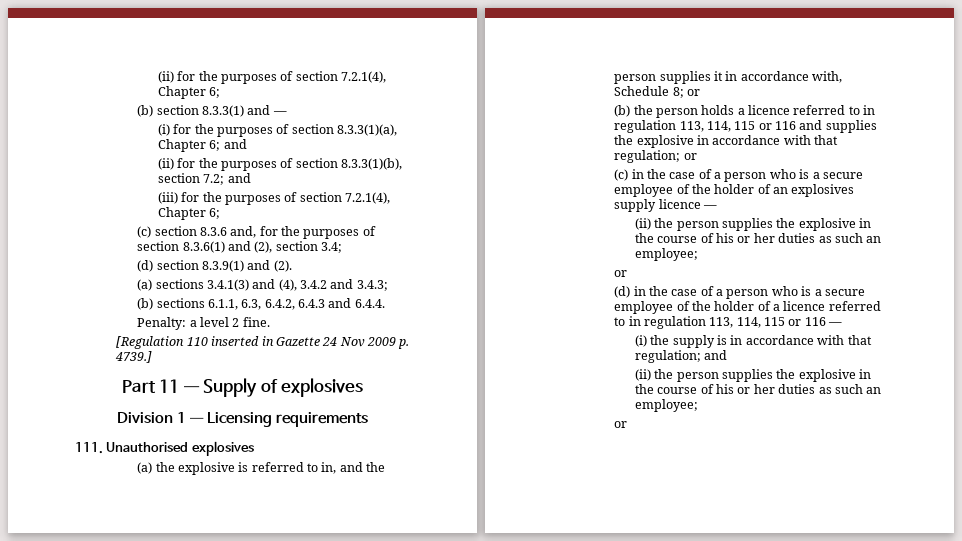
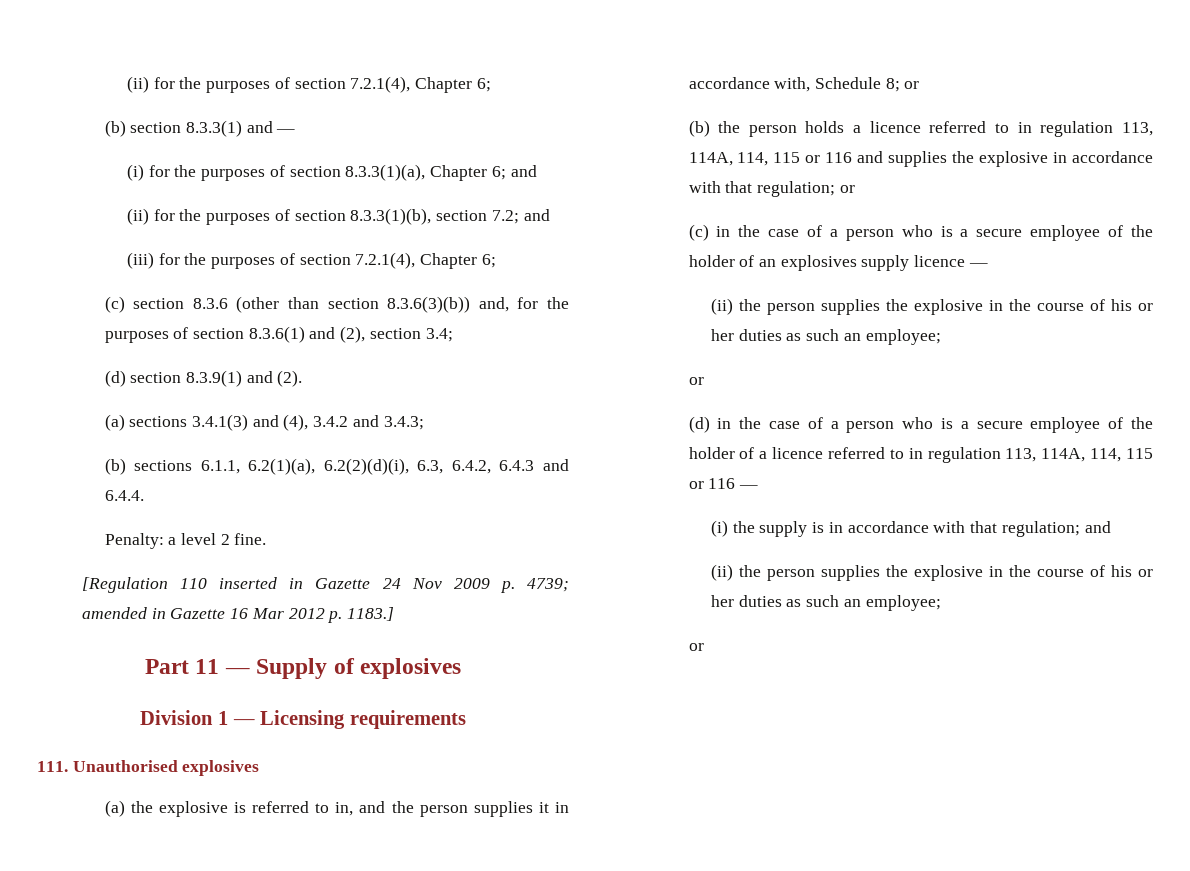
(227, 231) none -> [236,296,471,313] (other than section 8.3.6(3)(b))
(238, 304) none -> [248,458,409,475] 6.2(1)(a), 6.2(2)(d)(i),
[115,351,153,363] 4739.] -> [527,578,569,592] [82,607,395,623] 4739; amended in Gazette 16 Mar 2012 p. 1183.]
(704, 126) none -> [688,152,733,166] 114A,
(734, 322) none -> [1041,448,1086,462] 114A,

